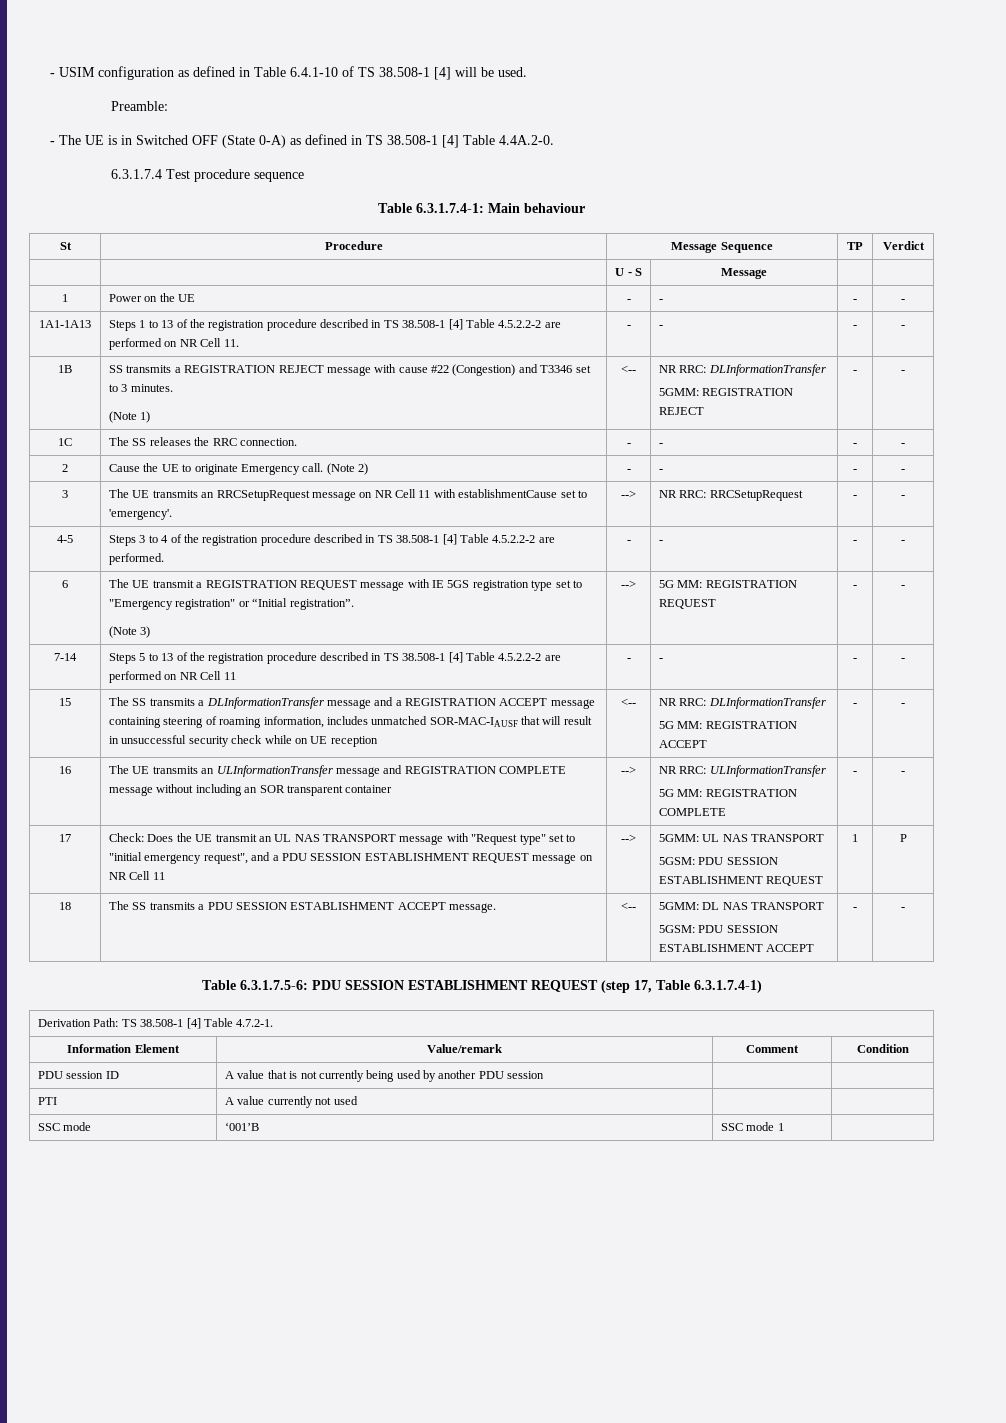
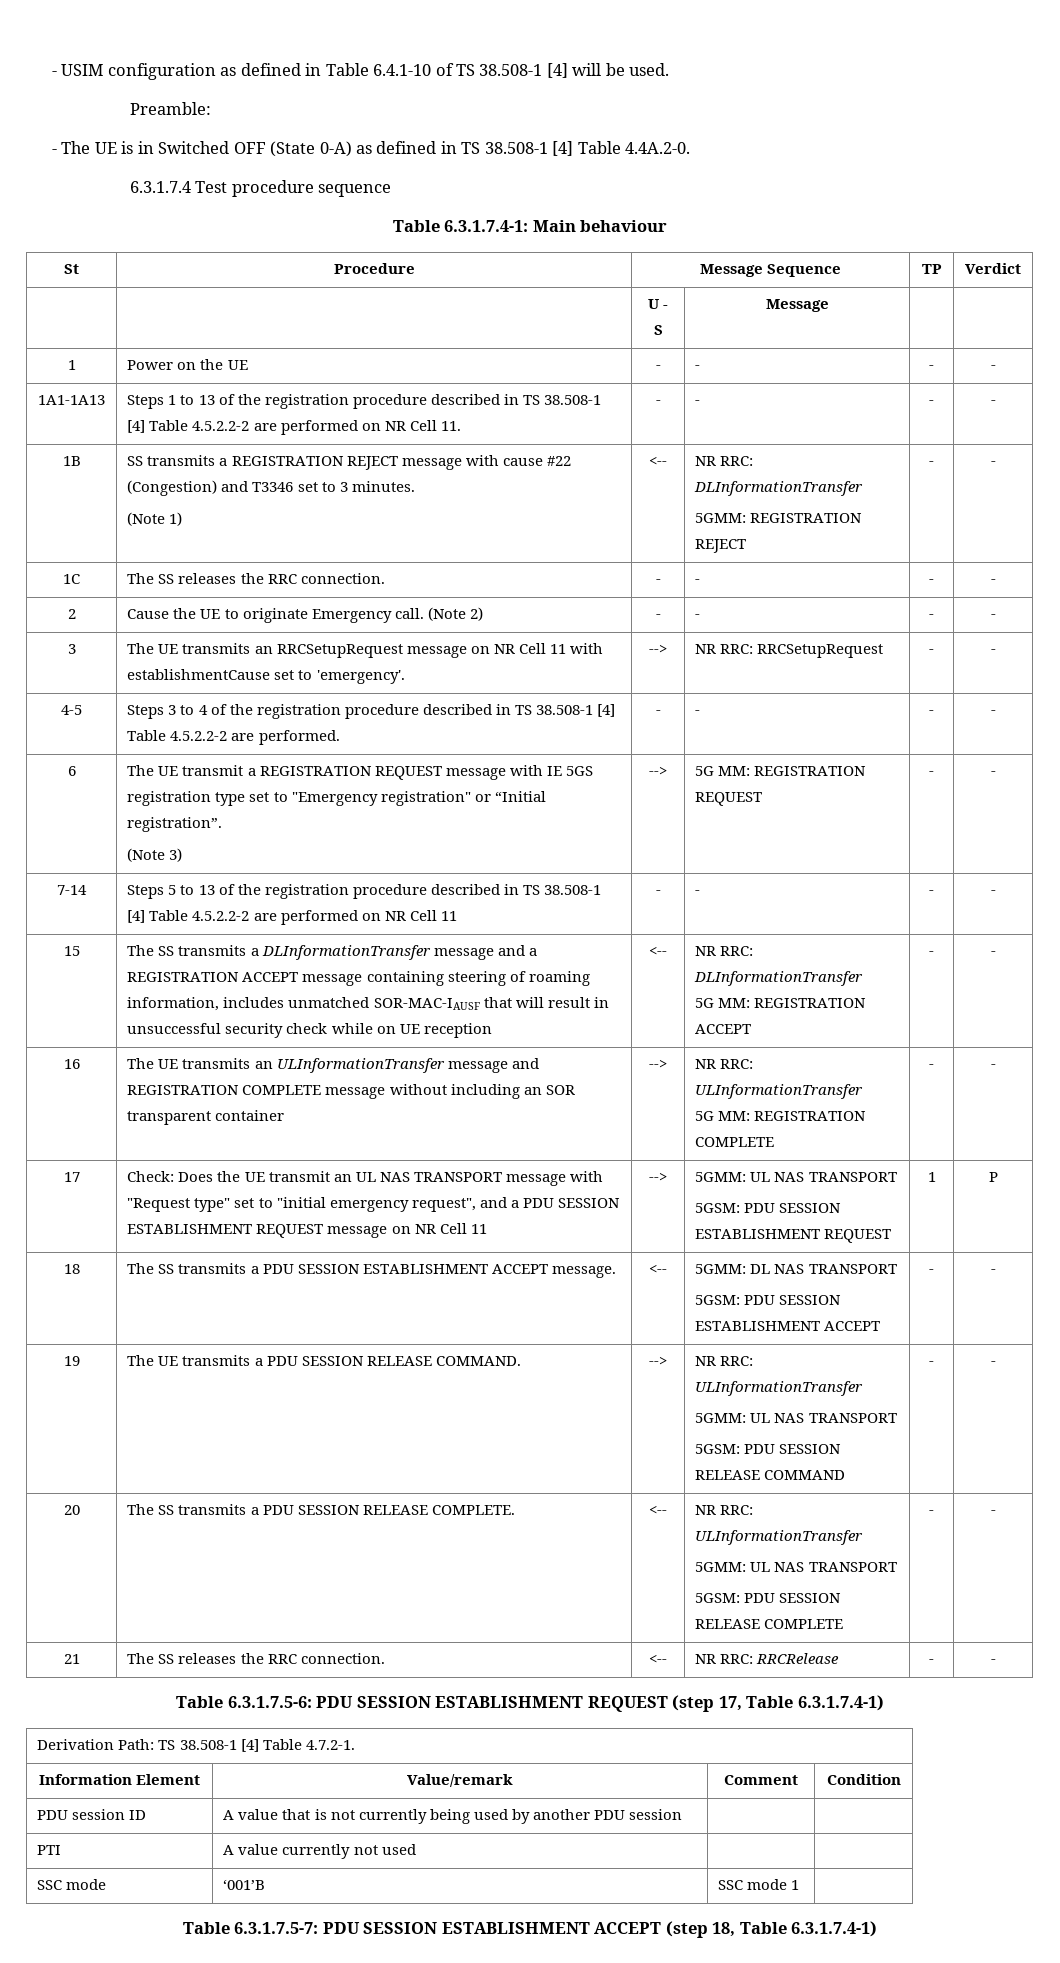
(905, 908) none -> [63,1356,80,1366] [127,1355,521,1366] [649,1356,667,1366] [695,1356,754,1366] [695,1381,864,1396] [695,1413,897,1423] [695,1444,842,1454] [695,1470,846,1480] [929,1361,934,1366] [990,1361,996,1366] [63,1505,80,1515] [127,1504,515,1515] [649,1505,667,1515] [695,1505,754,1515] [695,1530,864,1545] [695,1562,897,1572] [695,1593,842,1603] [695,1619,844,1629] [929,1510,934,1515] [990,1510,996,1515] [63,1654,80,1664] [127,1653,385,1664] [649,1654,667,1664] [695,1653,840,1664] [929,1659,934,1664] [990,1659,996,1664] // 19 | The UE transmits a PDU SESSION RELEASE COMMAND. | --> | NR RRC: ULInformationTransfer // 5GMM: UL NAS TRANSPORT // 5GSM: PDU SESSION RELEASE COMMAND | - | - // 20 | The SS transmits a PDU SESSION RELEASE COMPLETE. | <-- | NR RRC: ULInformationTransfer // 5GMM: UL NAS TRANSPORT // 5GSM: PDU SESSION RELEASE COMPLETE | - | - // 21 | The SS releases the RRC connection. | <-- | NR RRC: RRCRelease | - | -
(784, 1127) none -> [182,1921,878,1938] // Table 6.3.1.7.5-7: PDU SESSION ESTABLISHMENT ACCEPT (step 18, Table 6.3.1.7.4-1)

